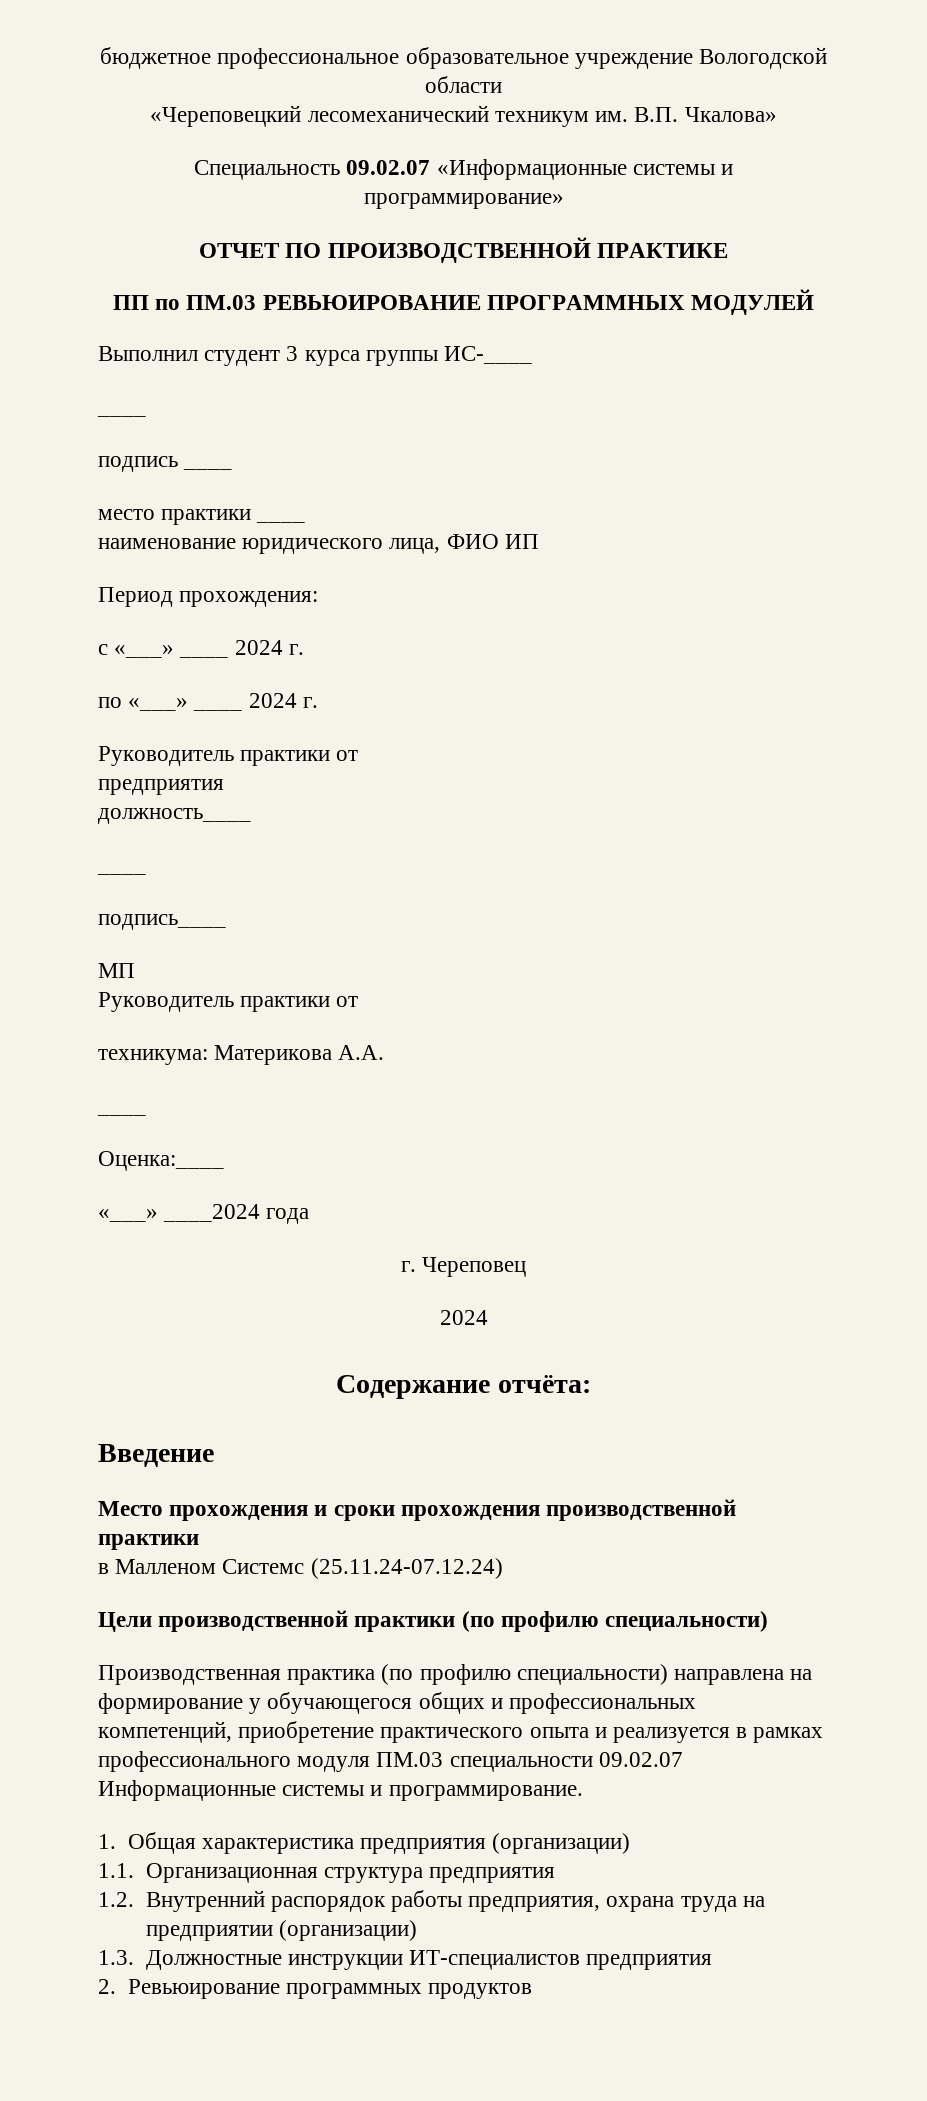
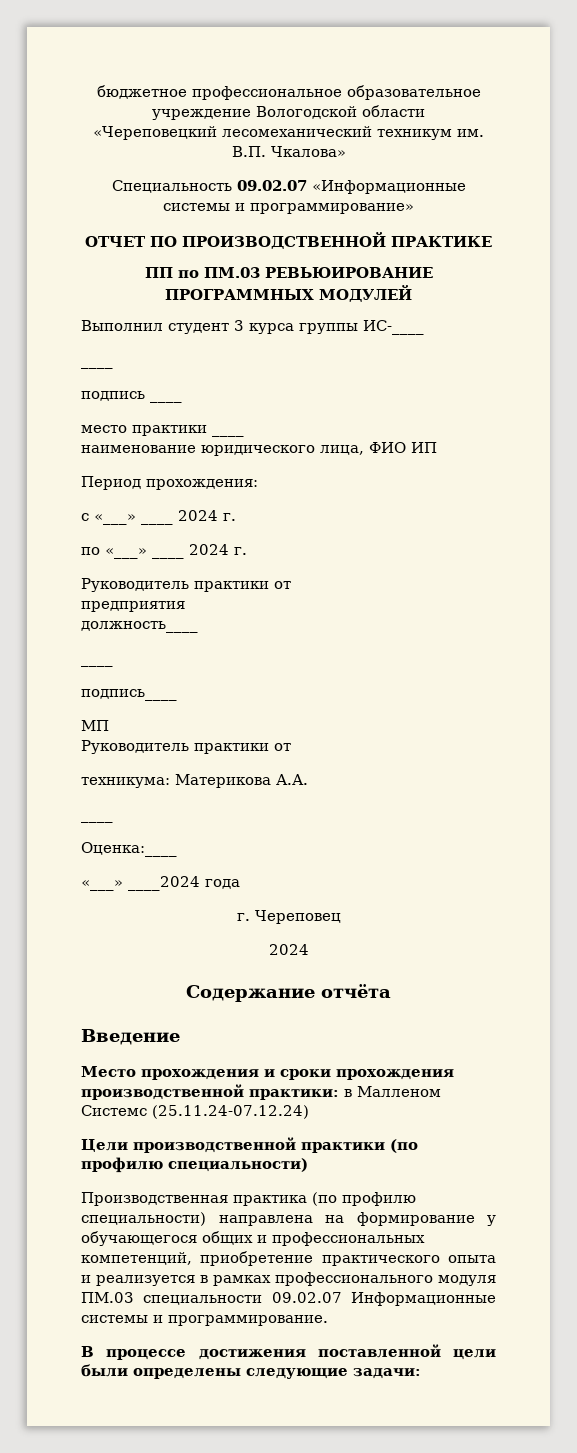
[497,1375,591,1393] отчёта: -> [321,984,391,998] отчёта
[98,1534,199,1550] практики // -> [249,1089,339,1100] практики:
[98,1832,631,1854] [98,1863,555,1883] [98,1890,765,1912] [145,1920,417,1941] [98,1950,713,1970] [98,1979,532,1999] 1. Общая характеристика предприятия (организации) // 1.1. Организационная структура предприятия // 1.2. Внутренний распорядок работы предприятия, охрана труда на предприятии (организации) // 1.3. Должностные инструкции ИТ-специалистов предприятия // 2. Ревьюирование программных продуктов -> [81,1344,496,1360] [81,1364,421,1379] В процессе достижения поставленной цели были определены следующие задачи:

